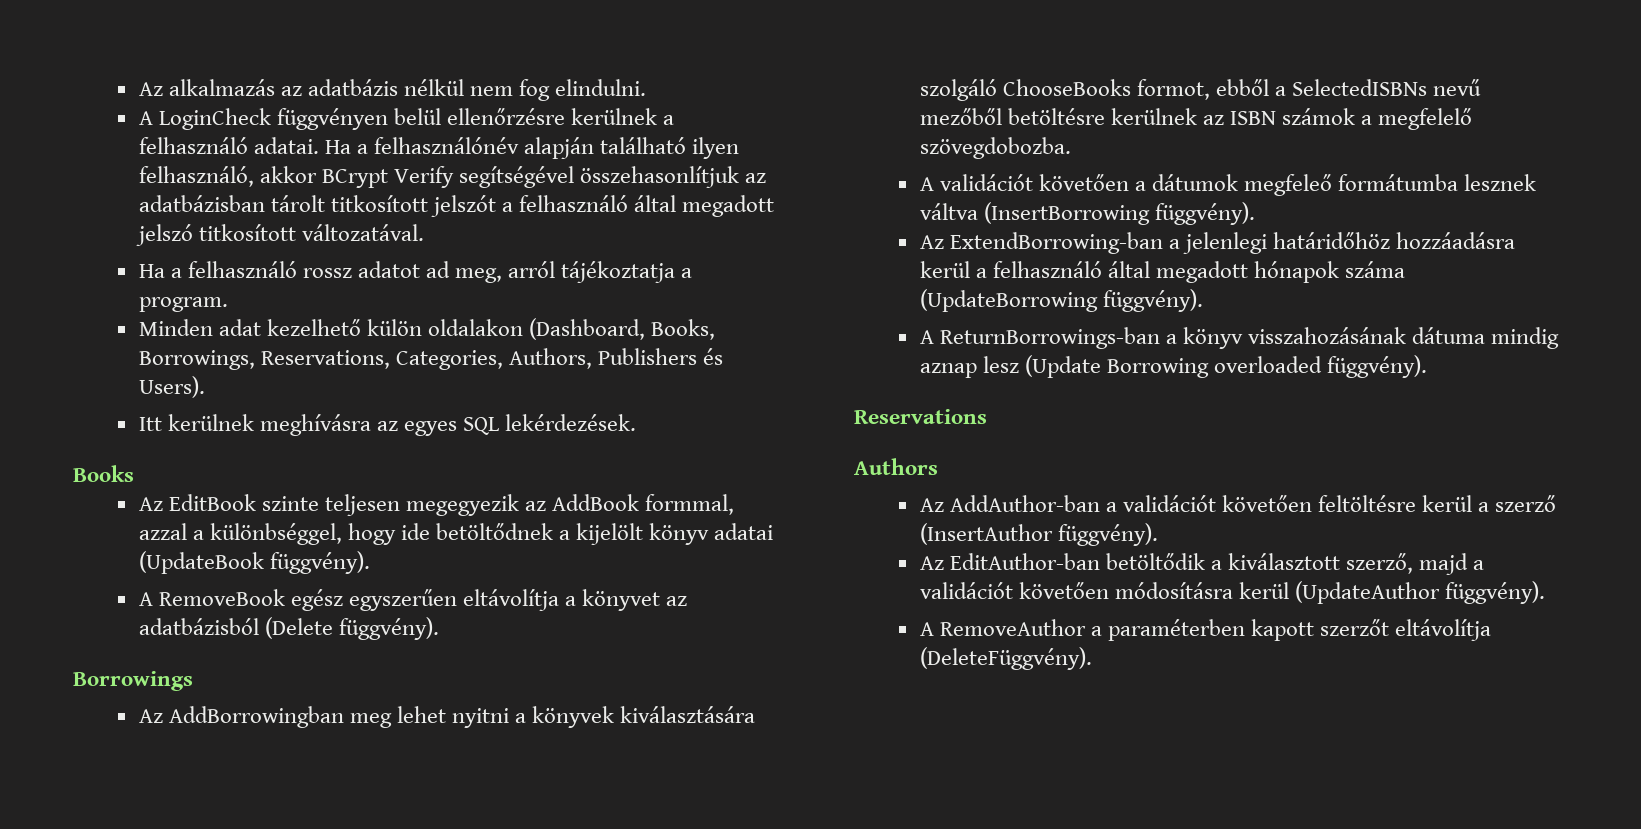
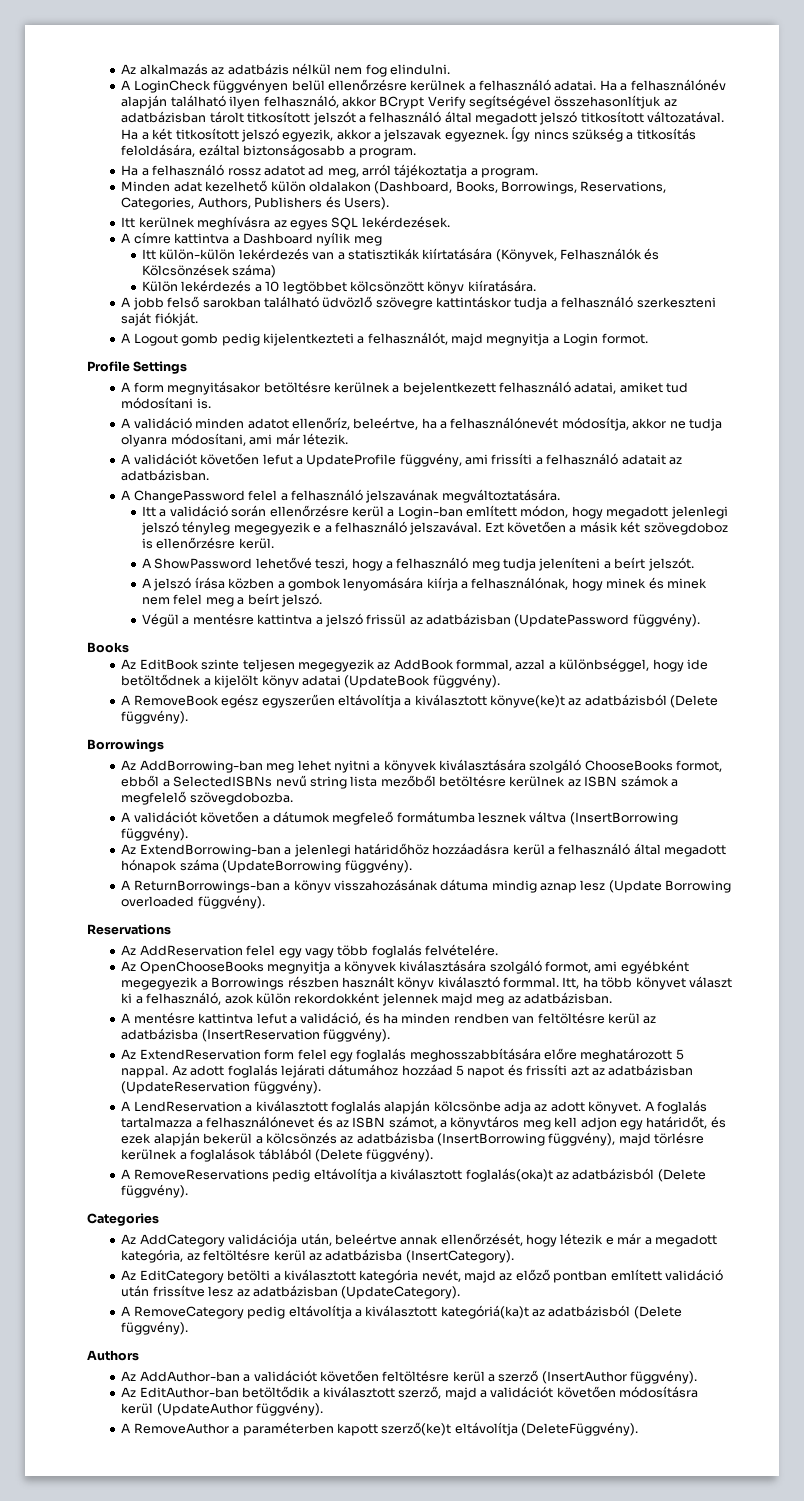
(424, 232) none -> [121,127,696,142] [121,144,416,158] Ha a két titkosított jelszó egyezik, akkor a jelszavak egyeznek. Így nincs szükség a titkosítás feloldására, ezáltal biztonságosabb a program.
(637, 422) none -> [121,232,382,246] [142,248,660,262] [142,264,277,278] [142,280,536,294] [121,296,716,310] [121,312,198,326] [121,332,648,346] [87,361,188,374] [121,381,689,395] [121,397,211,409] [121,417,722,431] [121,433,348,447] [121,453,682,467] [121,469,210,481] [121,489,560,503] [142,505,728,519] [141,521,728,535] [142,537,274,549] [142,557,694,571] [142,577,707,591] [142,593,322,607] [142,613,700,627] // A címre kattintva a Dashboard nyílik meg // Itt külön-külön lekérdezés van a statisztikák kiírtatására (Könyvek, Felhasználók és Kölcsönzések száma) // Külön lekérdezés a 10 legtöbbet kölcsönzött könyv kiíratására. // A jobb felső sarokban található üdvözlő szövegre kattintáskor tudja a felhasználó szerkeszteni saját fiókját. // A Logout gomb pedig kijelentkezteti a felhasználót, majd megnyitja a Login formot. // Profile Settings // A form megnyitásakor betöltésre kerülnek a bejelentkezett felhasználó adatai, amiket tud módosítani is. // A validáció minden adatot ellenőríz, beleértve, ha a felhasználónevét módosítja, akkor ne tudja olyanra módosítani, ami már létezik. // A validációt követően lefut a UpdateProfile függvény, ami frissíti a felhasználó adatait az adatbázisban. // A ChangePassword felel a felhasználó jelszavának megváltoztatására. // Itt a validáció során ellenőrzésre kerül a Login-ban említett módon, hogy megadott jelenlegi jelszó tényleg megegyezik e a felhasználó jelszavával. Ezt követően a másik két szövegdoboz is ellenőrzésre kerül. // A ShowPassword lehetővé teszi, hogy a felhasználó meg tudja jeleníteni a beírt jelszót. // A jelszó írása közben a gombok lenyomására kiírja a felhasználónak, hogy minek és minek nem felel meg a beírt jelszó. // Végül a mentésre kattintva a jelszó frissül az adatbázisban (UpdatePassword függvény).
[582,589,661,611] könyvet -> [414,694,566,708] kiválasztott könyve(ke)t
[168,706,344,728] AddBorrowingban -> [139,760,263,773] AddBorrowing-ban
(1482, 87) none -> [309,776,378,789] string lista
(987, 416) none -> [121,944,499,958] [121,960,689,974] [121,976,732,990] [121,992,613,1006] [121,1012,657,1025] [121,1028,391,1042] [121,1048,684,1062] [121,1064,694,1078] [121,1080,321,1094] [121,1100,707,1114] [121,1116,726,1130] [121,1132,705,1146] [121,1148,434,1162] [121,1168,706,1182] [121,1184,189,1198] [87,1213,159,1226] [121,1233,717,1247] [121,1249,514,1263] [121,1269,723,1283] [121,1285,461,1299] [121,1305,682,1319] [121,1321,189,1335] // Az AddReservation felel egy vagy több foglalás felvételére. // Az OpenChooseBooks megnyitja a könyvek kiválasztására szolgáló formot, ami egyébként megegyezik a Borrowings részben használt könyv kiválasztó formmal. Itt, ha több könyvet választ ki a felhasználó, azok külön rekordokként jelennek majd meg az adatbázisban. // A mentésre kattintva lefut a validáció, és ha minden rendben van feltöltésre kerül az adatbázisba (InsertReservation függvény). // Az ExtendReservation form felel egy foglalás meghosszabbítására előre meghatározott 5 nappal. Az adott foglalás lejárati dátumához hozzáad 5 napot és frissíti azt az adatbázisban (UpdateReservation függvény). // A LendReservation a kiválasztott foglalás alapján kölcsönbe adja az adott könyvet. A foglalás tartalmazza a felhasználónevet és az ISBN számot, a könyvtáros meg kell adjon egy határidőt, és ezek alapján bekerül a kölcsönzés az adatbázisba (InsertBorrowing függvény), majd törlésre kerülnek a foglalások táblából (Delete függvény). // A RemoveReservations pedig eltávolítja a kiválasztott foglalás(oka)t az adatbázisból (Delete függvény). // Categories // Az AddCategory validációja után, beleértve annak ellenőrzését, hogy létezik e már a megadott kategória, az feltöltésre kerül az adatbázisba (InsertCategory). // Az EditCategory betölti a kiválasztott kategória nevét, majd az előző pontban említett validáció után frissítve lesz az adatbázisban (UpdateCategory). // A RemoveCategory pedig eltávolítja a kiválasztott kategóriá(ka)t az adatbázisból (Delete függvény).
[1320,619,1390,636] szerzőt -> [381,1422,452,1436] szerző(ke)t

